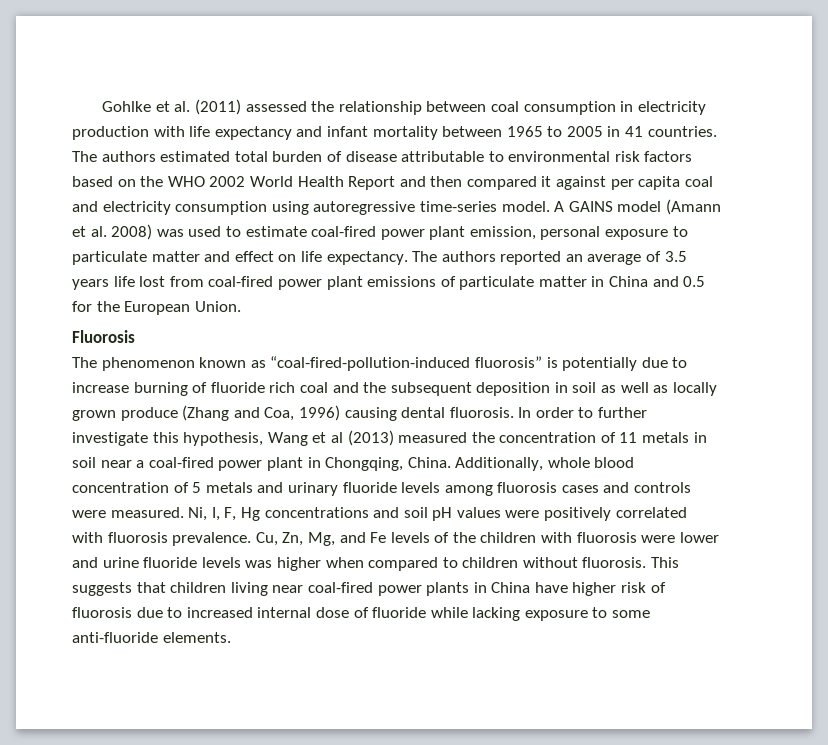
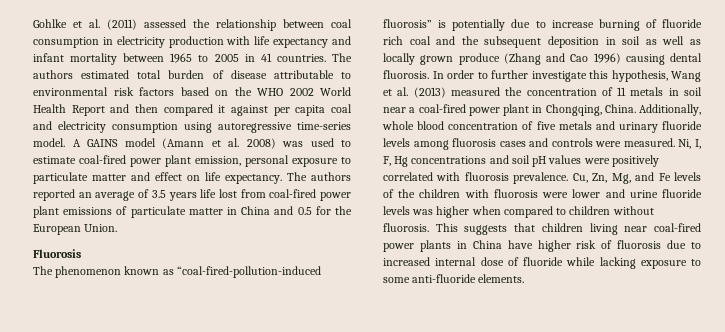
[264,407,295,421] Coa, -> [570,54,589,62] Cao
[330,432,343,443] al -> [397,87,409,96] al.
[192,482,202,493] 5 -> [536,121,556,130] five

